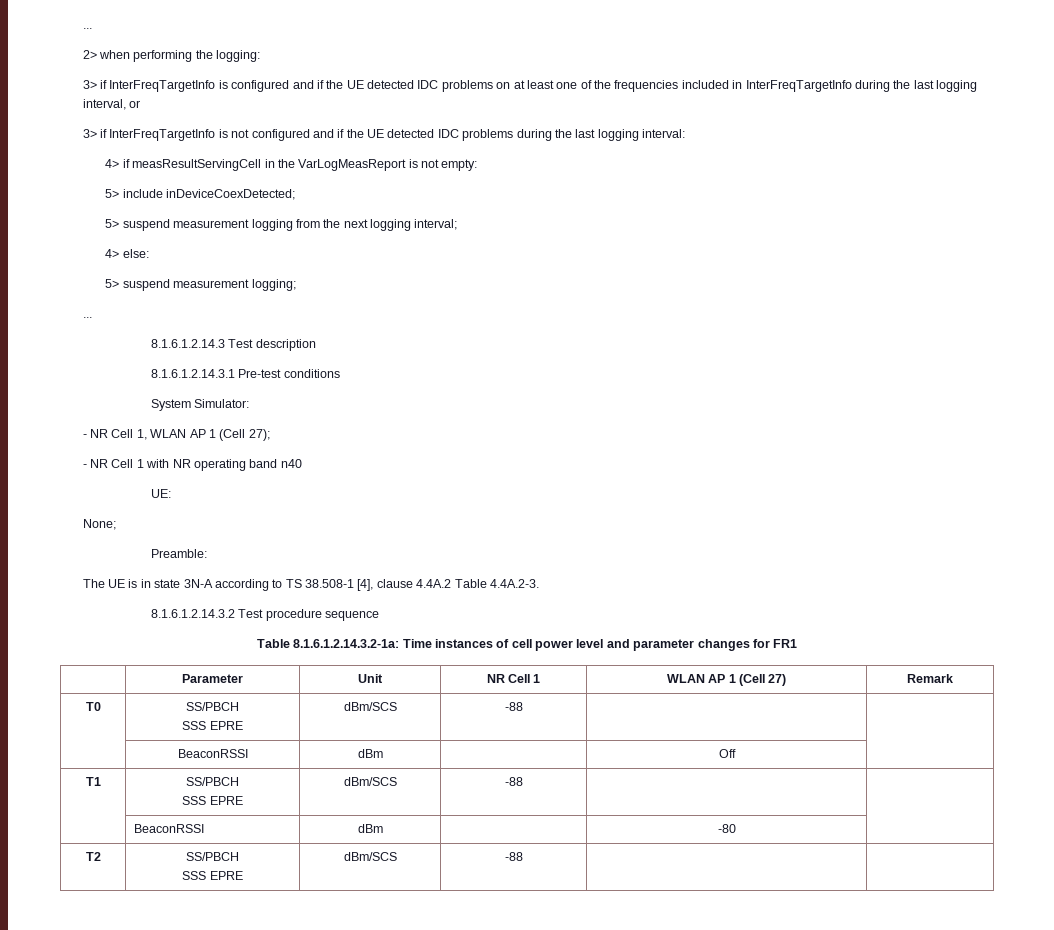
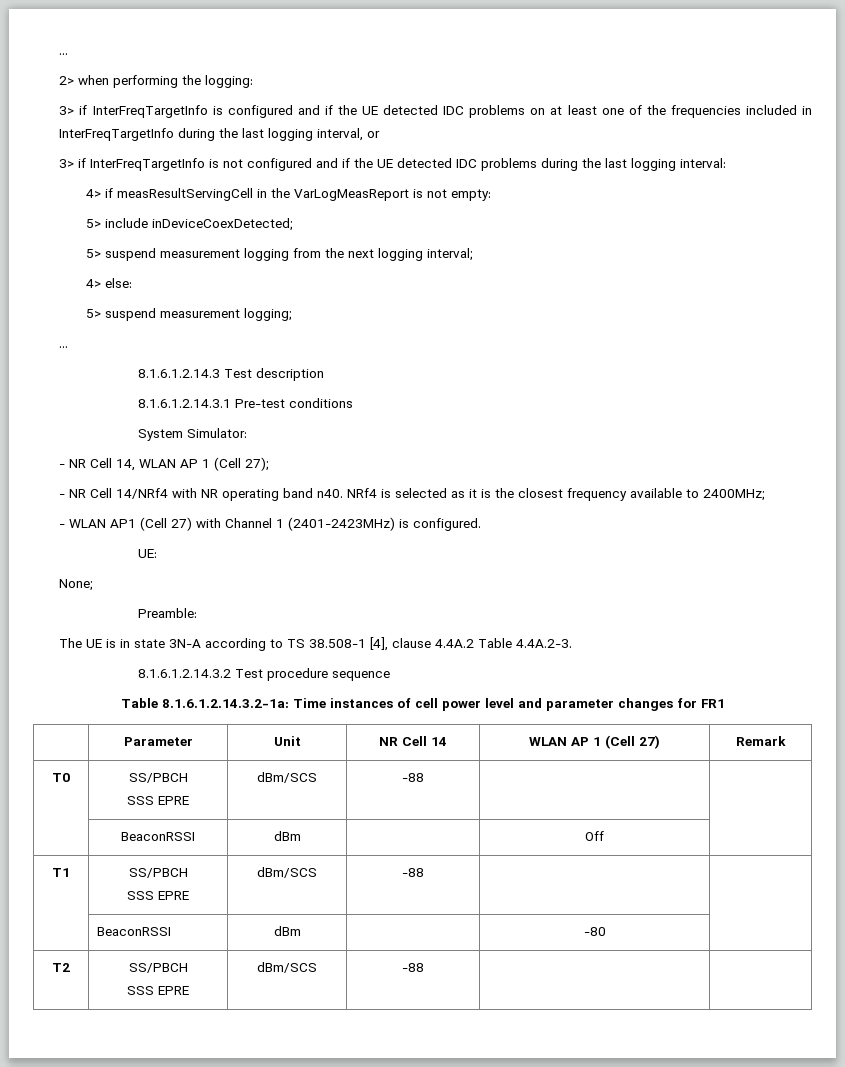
[136,429,147,440] 1, -> [116,459,136,471] 14,
[136,459,144,468] 1 -> [116,488,169,499] 14/NRf4
[280,459,302,468] n40 -> [317,488,766,501] [59,517,482,531] n40. NRf4 is selected as it is the closest frequency available to 2400MHz; // - WLAN AP1 (Cell 27) with Channel 1 (2401-2423MHz) is configured.
[533,674,541,683] 1 -> [431,737,447,746] 14

